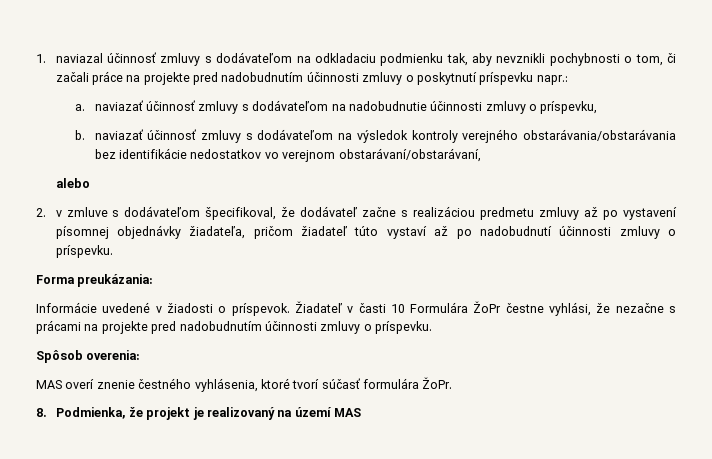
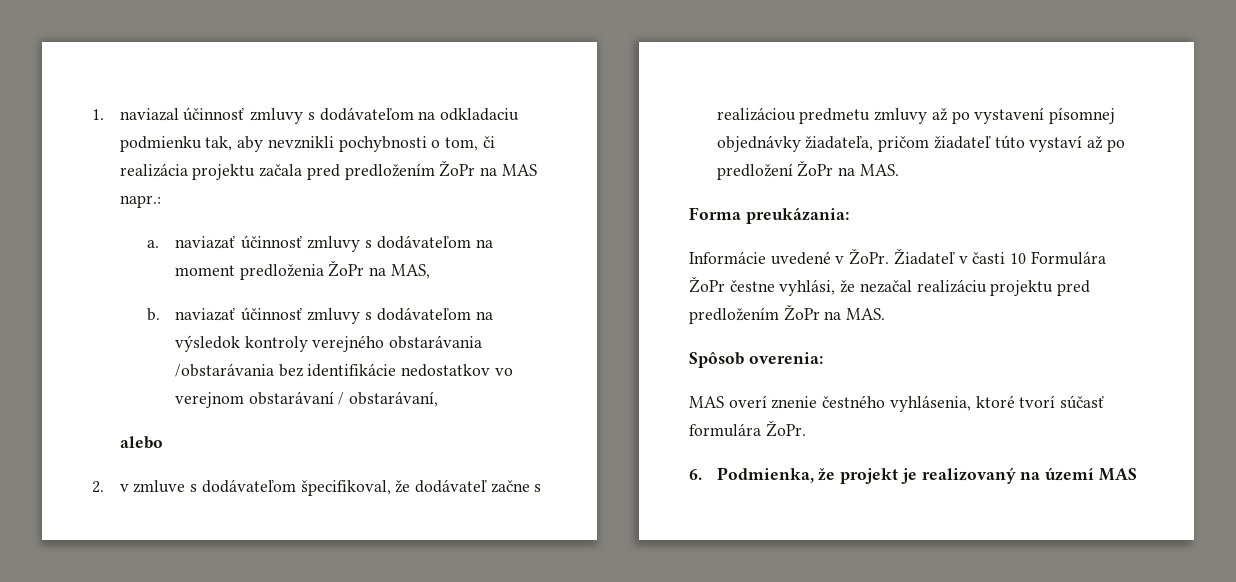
[55,71,534,85] začali práce na projekte pred nadobudnutím účinnosti zmluvy o poskytnutí príspevku -> [119,161,537,180] realizácia projektu začala pred predložením ŽoPr na MAS
[348,101,598,114] nadobudnutie účinnosti zmluvy o príspevku, -> [174,261,430,280] moment predloženia ŽoPr na MAS,
[523,129,676,141] obstarávania/obstarávania -> [389,335,483,349] [174,363,274,377] obstarávania /obstarávania
[338,148,481,162] obstarávaní/obstarávaní, -> [248,391,439,407] obstarávaní / obstarávaní,
[479,226,676,239] [55,245,113,258] nadobudnutí účinnosti zmluvy o príspevku. -> [716,161,899,180] predložení ŽoPr na MAS.
[166,303,290,316] žiadosti o príspevok. -> [849,249,890,265] ŽoPr.
[615,303,676,313] [36,320,432,334] nezačne s prácami na projekte pred nadobudnutím účinnosti zmluvy o príspevku. -> [859,279,1091,296] [689,305,886,324] nezačal realizáciu projektu pred predložením ŽoPr na MAS.
[36,408,47,417] 8. -> [689,469,702,480] 6.

